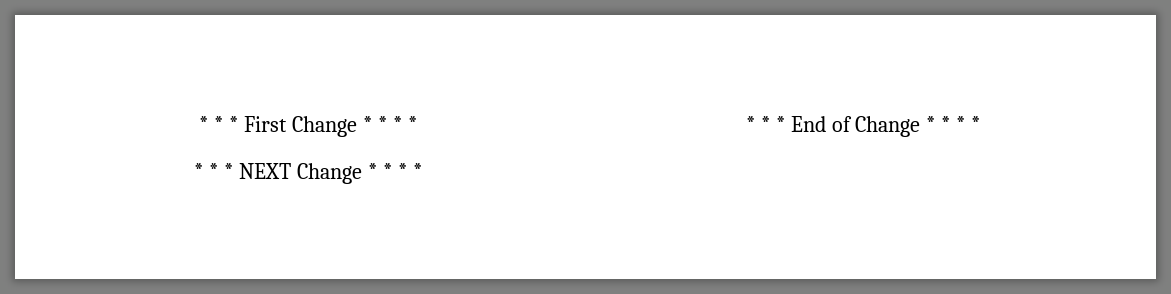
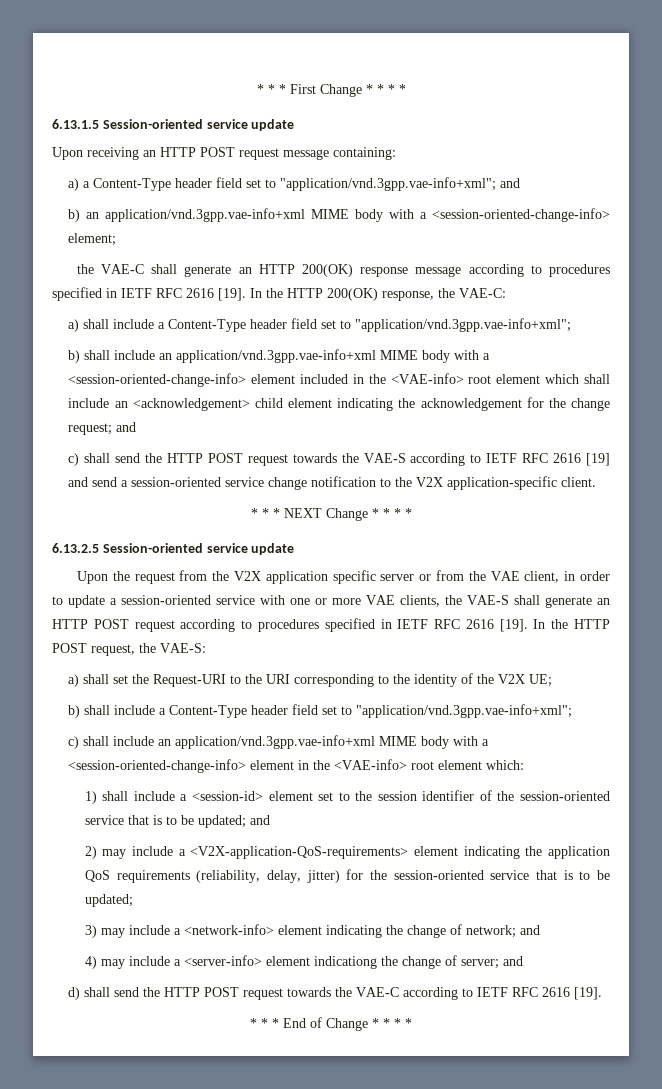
(417, 124) none -> [52,119,295,131] [52,147,396,160] [68,177,521,191] [68,208,610,222] [68,233,117,246] [76,264,610,277] [52,287,506,301] [68,318,572,332] [68,349,491,363] [68,373,610,387] [68,397,610,411] [68,422,137,435] [68,453,610,466] [68,476,597,490] // 6.13.1.5 Session-oriented service update // Upon receiving an HTTP POST request message containing: // a) a Content-Type header field set to "application/vnd.3gpp.vae-info+xml"; and // b) an application/vnd.3gpp.vae-info+xml MIME body with a <session-oriented-change-info> element; // the VAE-C shall generate an HTTP 200(OK) response message according to procedures specified in IETF RFC 2616 [19]. In the HTTP 200(OK) response, the VAE-C: // a) shall include a Content-Type header field set to "application/vnd.3gpp.vae-info+xml"; // b) shall include an application/vnd.3gpp.vae-info+xml MIME body with a <session-oriented-change-info> element included in the <VAE-info> root element which shall include an <acknowledgement> child element indicating the acknowledgement for the change request; and // c) shall send the HTTP POST request towards the VAE-S according to IETF RFC 2616 [19] and send a session-oriented service change notification to the V2X application-specific client.
(422, 171) none -> [52,543,295,555] [76,570,610,584] [52,595,610,608] [52,618,610,632] [52,643,206,656] [68,673,553,687] [68,704,573,718] [68,735,490,749] [68,759,525,773] [84,790,610,804] [84,815,270,828] [84,846,610,859] [84,869,611,883] [84,894,133,907] [84,924,540,938] [84,955,523,969] [68,987,603,1000] // 6.13.2.5 Session-oriented service update // Upon the request from the V2X application specific server or from the VAE client, in order to update a session-oriented service with one or more VAE clients, the VAE-S shall generate an HTTP POST request according to procedures specified in IETF RFC 2616 [19]. In the HTTP POST request, the VAE-S: // a) shall set the Request-URI to the URI corresponding to the identity of the V2X UE; // b) shall include a Content-Type header field set to "application/vnd.3gpp.vae-info+xml"; // c) shall include an application/vnd.3gpp.vae-info+xml MIME body with a <session-oriented-change-info> element in the <VAE-info> root element which: // 1) shall include a <session-id> element set to the session identifier of the session-oriented service that is to be updated; and // 2) may include a <V2X-application-QoS-requirements> element indicating the application QoS requirements (reliability, delay, jitter) for the session-oriented service that is to be updated; // 3) may include a <network-info> element indicating the change of network; and // 4) may include a <server-info> element indicationg the change of server; and // d) shall send the HTTP POST request towards the VAE-C according to IETF RFC 2616 [19].

